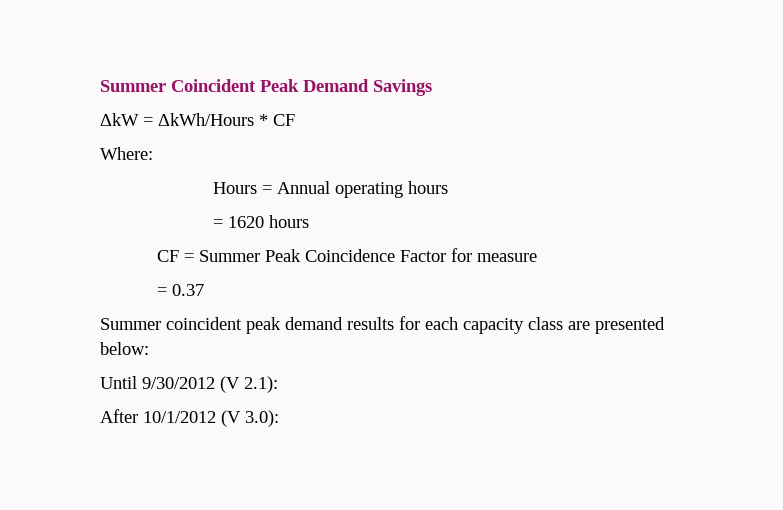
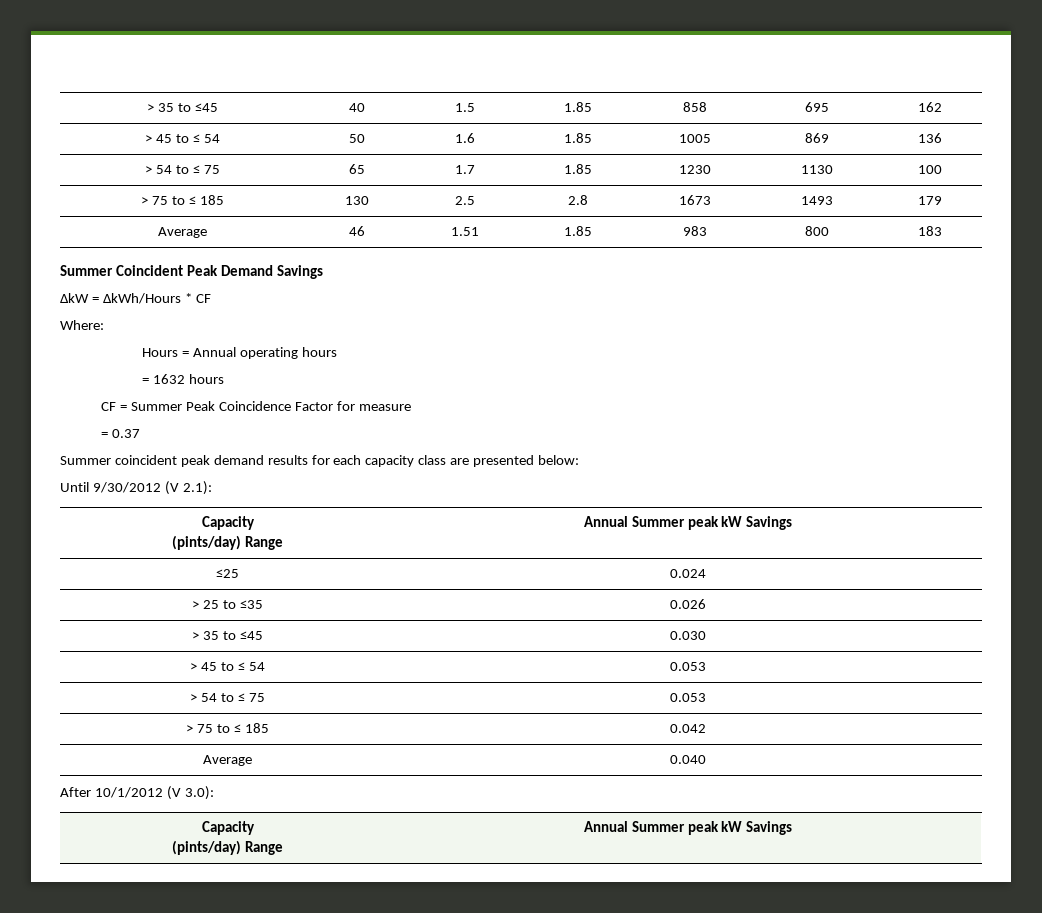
(100, 86) none -> [147,103,218,112] [348,103,365,112] [455,103,475,112] [563,102,592,112] [682,102,707,112] [804,102,829,112] [917,102,942,112] [145,134,220,143] [348,134,365,143] [455,133,475,143] [563,133,592,143] [678,134,711,143] [804,133,829,143] [917,133,942,143] [145,165,220,174] [348,164,365,174] [455,165,475,174] [563,164,592,174] [678,165,711,174] [800,165,833,174] [917,165,942,174] [141,195,224,205] [344,196,369,205] [455,196,475,205] [567,195,588,205] [678,195,711,205] [800,196,833,205] [917,196,942,205] [158,227,207,238] [348,226,365,236] [451,227,479,236] [563,226,592,236] [682,226,707,236] [804,226,829,236] [917,226,942,236] > 35 to ≤45 | 40 | 1.5 | 1.85 | 858 | 695 | 162 // > 45 to ≤ 54 | 50 | 1.6 | 1.85 | 1005 | 869 | 136 // > 54 to ≤ 75 | 65 | 1.7 | 1.85 | 1230 | 1130 | 100 // > 75 to ≤ 185 | 130 | 2.5 | 2.8 | 1673 | 1493 | 179 // Average | 46 | 1.51 | 1.85 | 983 | 800 | 183 //
[228,216,265,228] 1620 -> [153,374,186,384] 1632
[100,409,279,427] // After 10/1/2012 (V 3.0): -> [201,516,255,530] [172,535,283,550] [583,516,793,530] [216,569,239,578] [670,569,706,578] [192,600,263,609] [670,599,706,609] [192,631,263,640] [670,631,706,640] [190,662,265,671] [670,662,706,671] [190,693,265,702] [670,693,706,702] [186,723,269,733] [670,724,706,733] [203,755,252,766] [670,755,706,764] [60,786,214,800] [201,821,255,835] [172,840,283,855] [583,821,793,835] // Capacity // (pints/day) Range | Annual Summer peak kW Savings // ≤25 | 0.024 // > 25 to ≤35 | 0.026 // > 35 to ≤45 | 0.030 // > 45 to ≤ 54 | 0.053 // > 54 to ≤ 75 | 0.053 // > 75 to ≤ 185 | 0.042 // Average | 0.040 // After 10/1/2012 (V 3.0): // Capacity // (pints/day) Range | Annual Summer peak kW Savings

